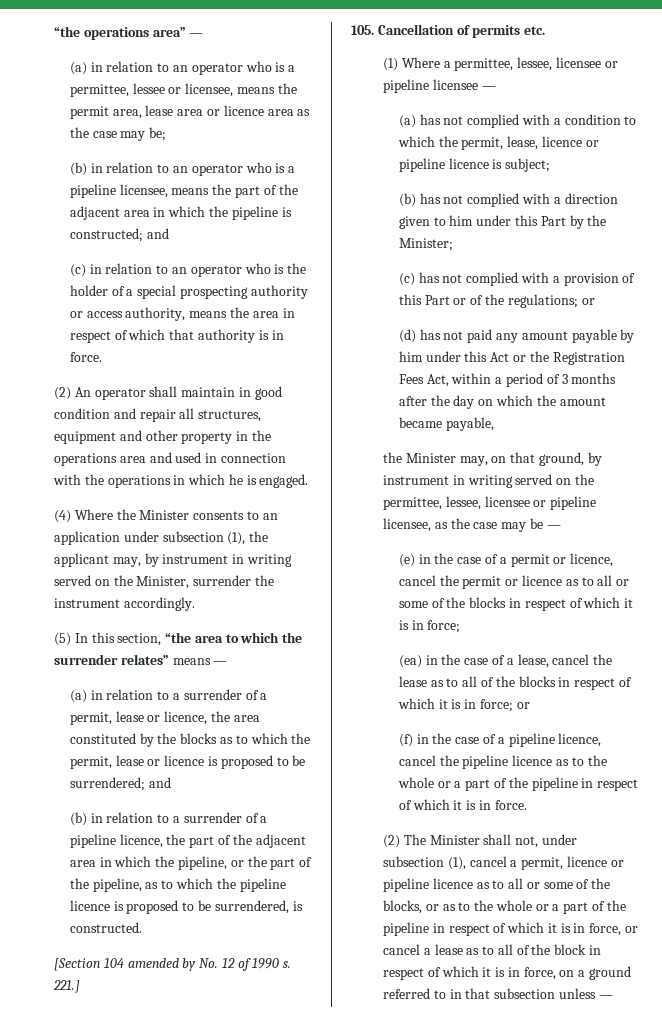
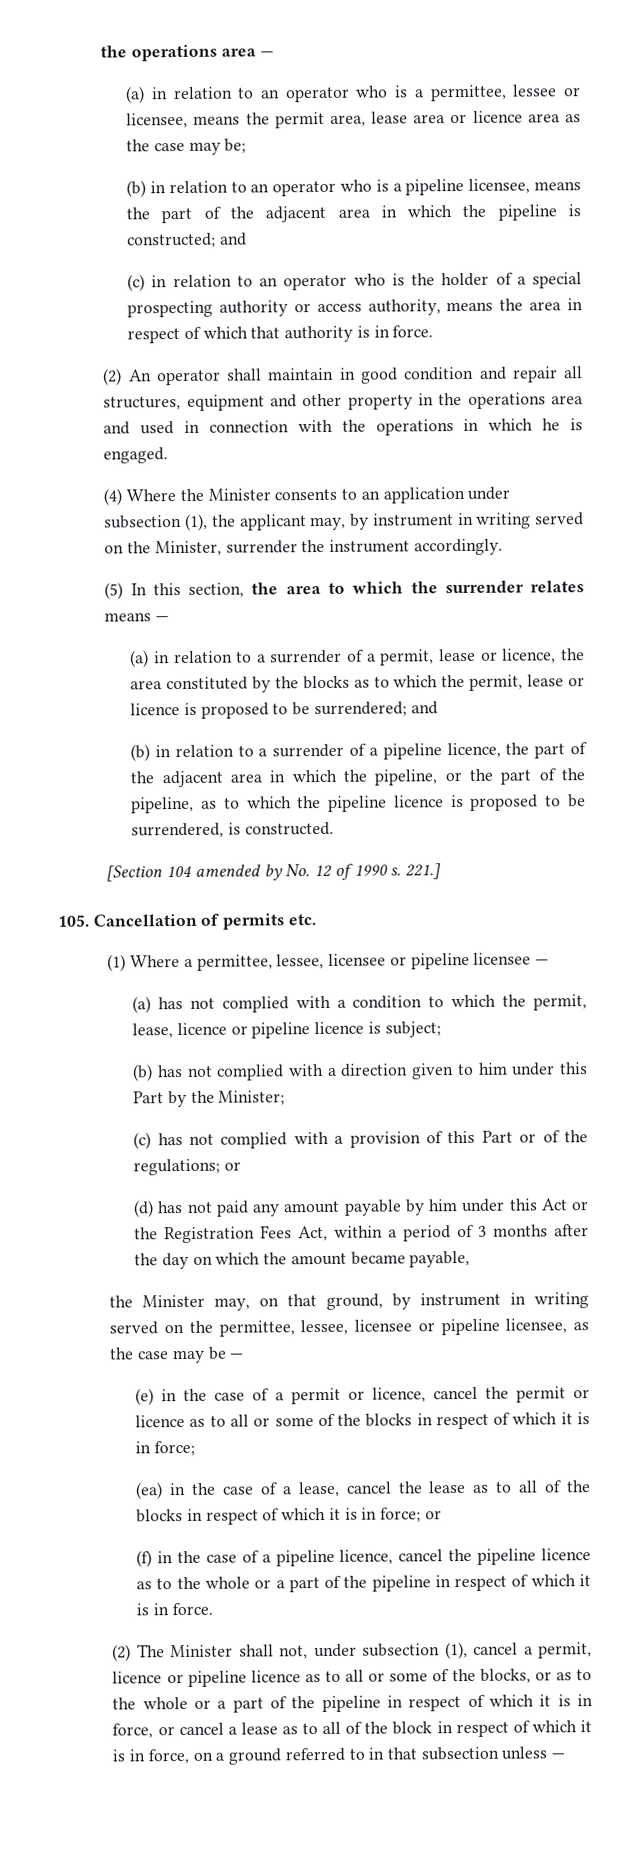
[53,26,186,40] “the operations area” -> [100,44,256,62] the operations area
[165,632,192,643] “the -> [251,582,279,595] the
[120,654,169,665] relates” -> [530,580,585,593] relates

